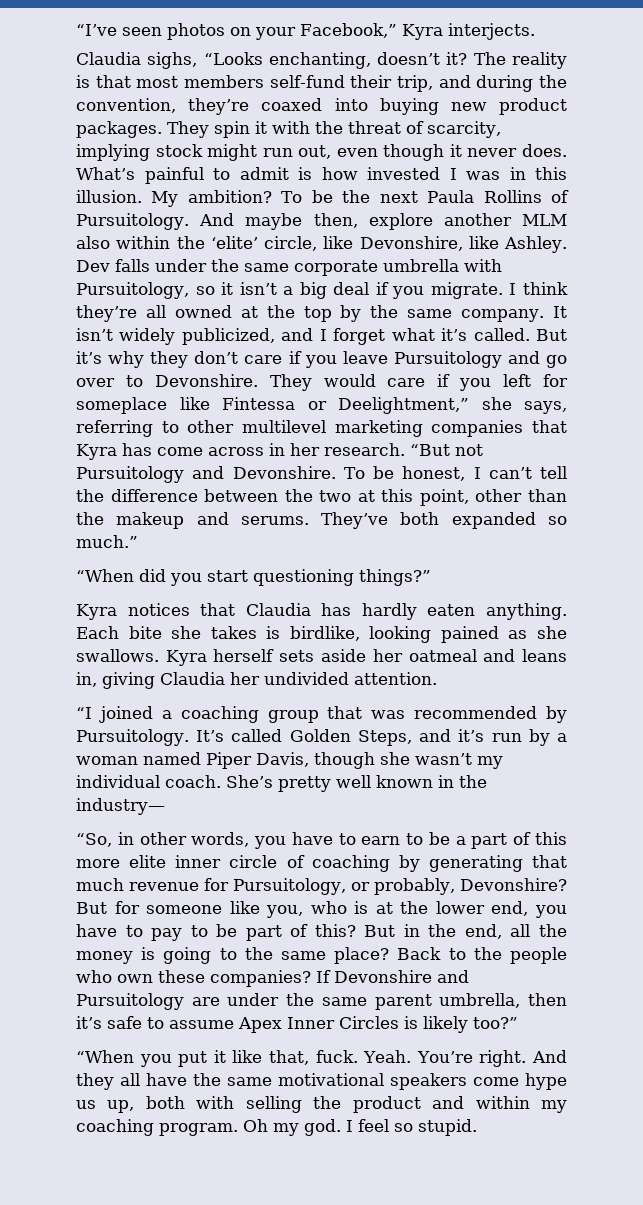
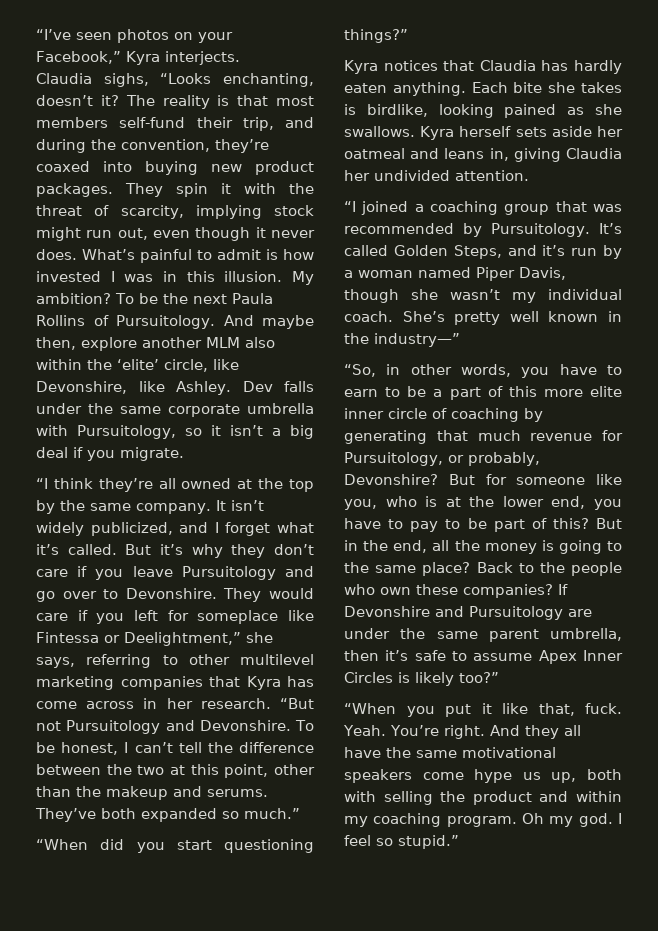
[509,283,517,295] I -> [36,478,48,489] // “I
[76,798,165,815] industry— -> [374,333,460,347] industry—”
[418,1119,477,1136] stupid. -> [398,835,459,849] stupid.”

